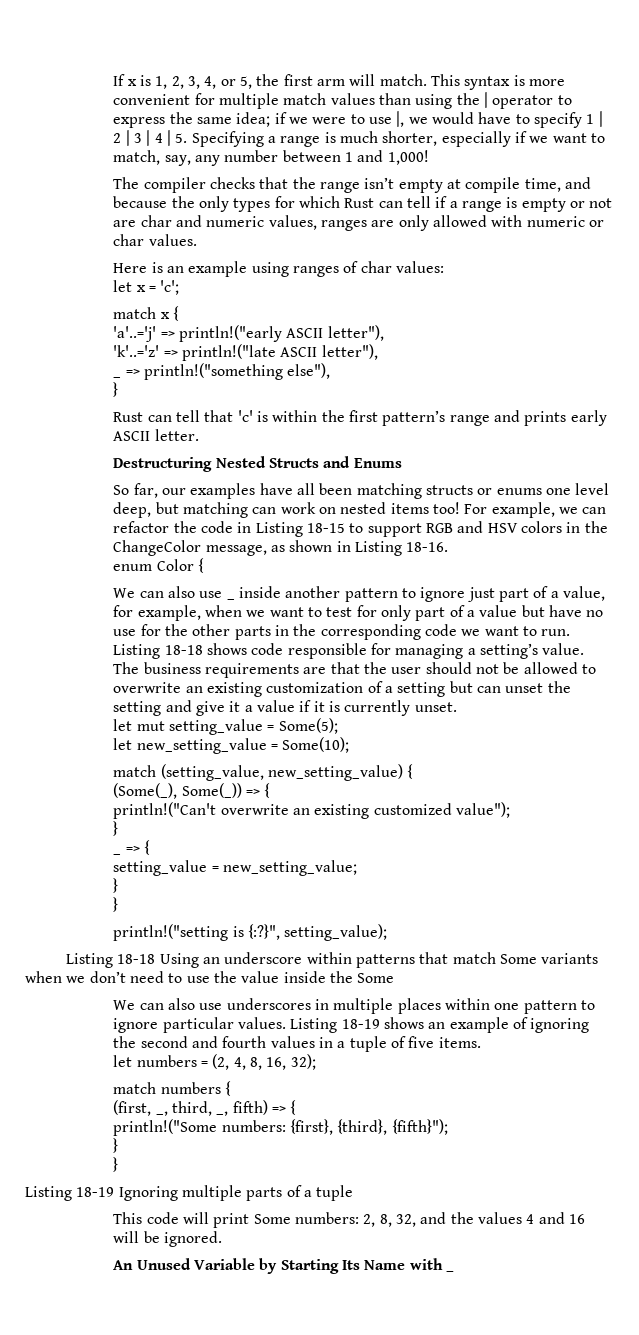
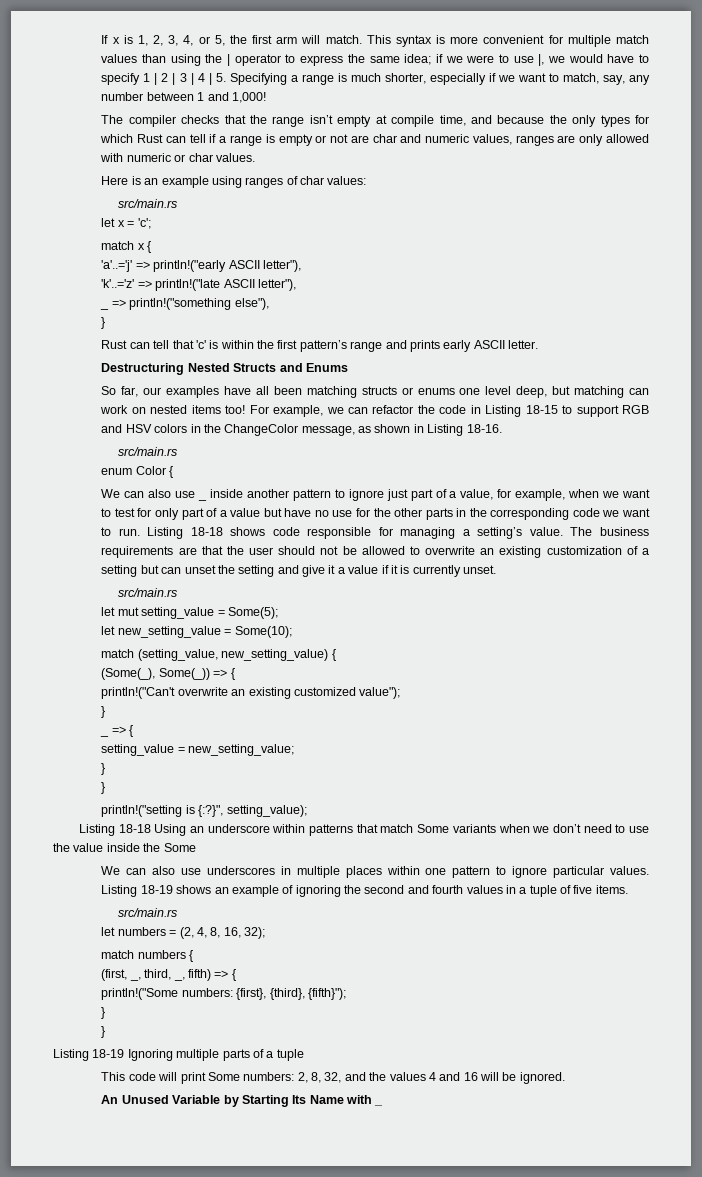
(444, 267) none -> [117,199,177,208] // src/main.rs
(449, 547) none -> [117,447,177,456] // src/main.rs
(457, 707) none -> [117,588,177,597] // src/main.rs
(481, 1042) none -> [117,908,177,917] // src/main.rs

